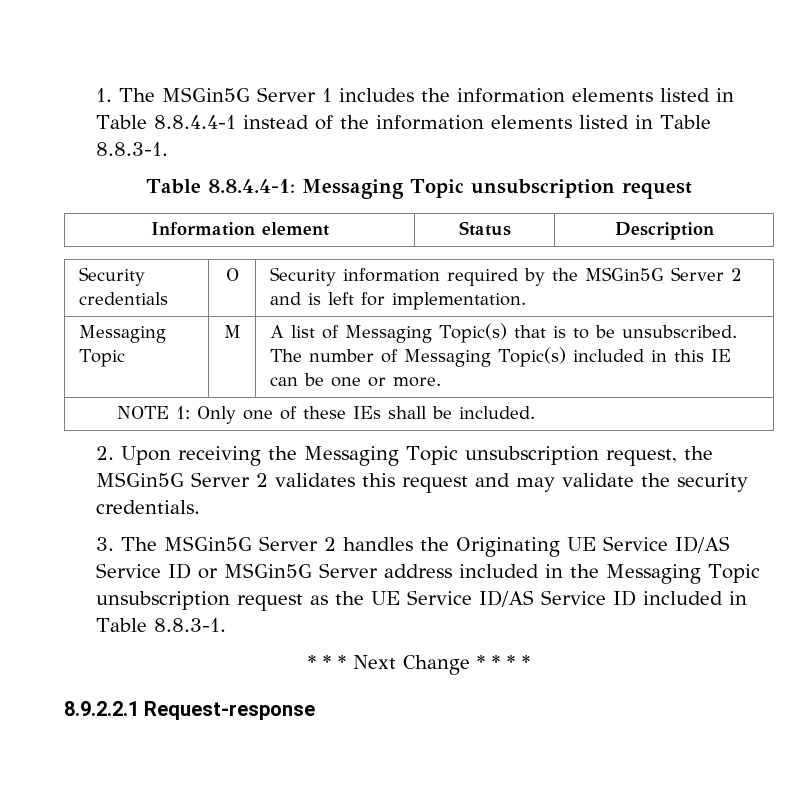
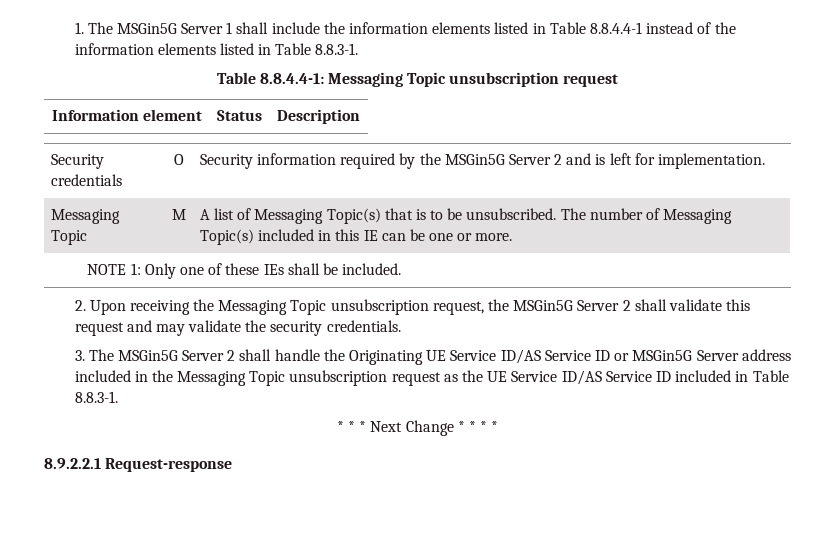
[338,88,414,102] includes -> [236,22,320,34] shall include
[274,473,355,487] validates -> [634,299,722,311] shall validate
[342,537,413,551] handles -> [239,349,320,361] shall handle

